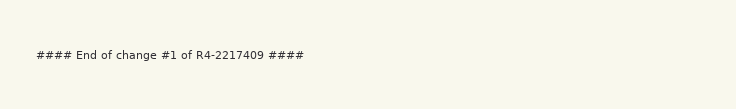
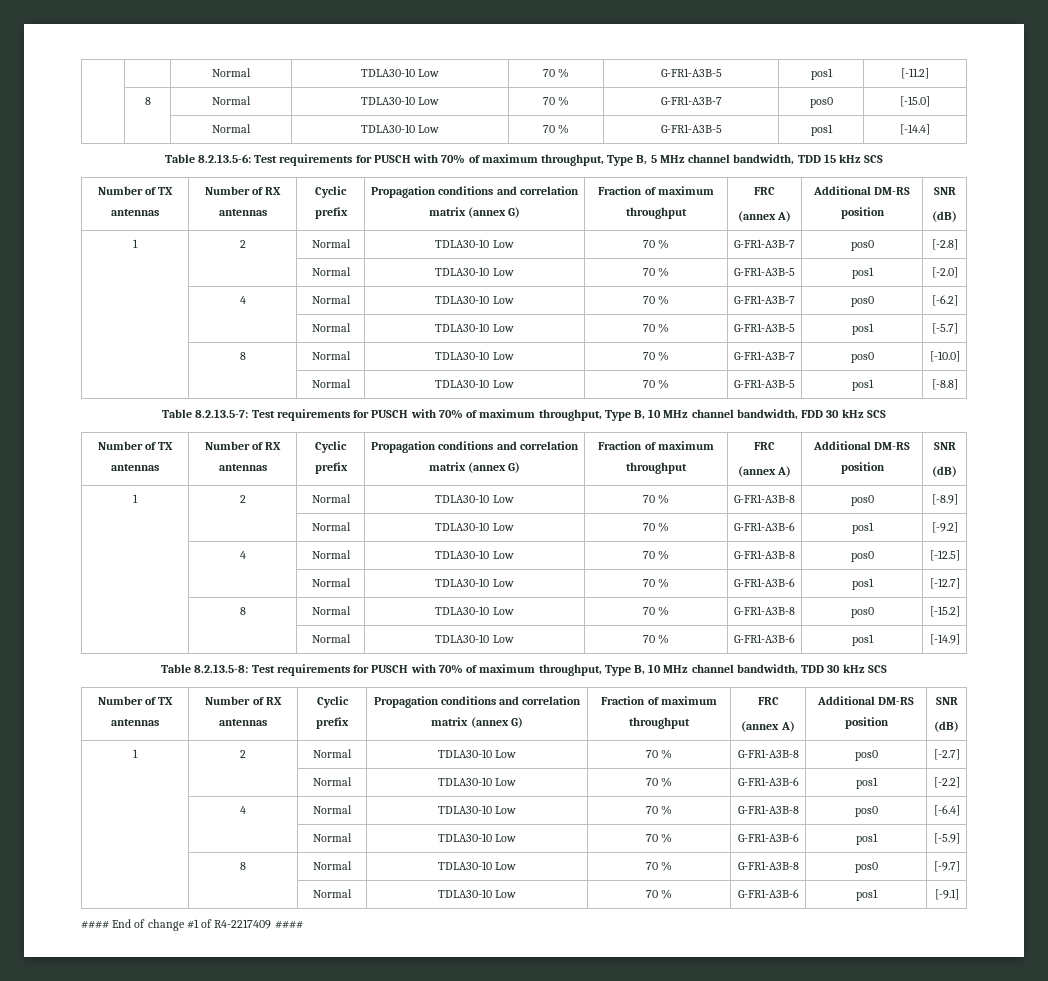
(36, 55) none -> [212,68,251,77] [360,68,440,77] [542,68,570,78] [660,68,722,77] [810,68,833,80] [901,68,929,79] [144,97,151,105] [212,96,251,105] [360,96,440,105] [542,96,570,106] [660,96,722,105] [809,97,833,108] [900,96,930,107] [212,124,251,133] [360,124,440,133] [542,124,570,134] [660,124,722,133] [810,124,833,136] [900,124,930,135] [164,154,884,166] [97,186,174,195] [111,209,159,216] [204,186,282,195] [218,209,267,216] [315,186,347,198] [314,207,348,219] [371,186,579,198] [428,207,521,218] [598,186,714,195] [626,207,687,219] [754,187,775,195] [737,211,792,222] [812,186,911,195] [840,207,885,219] [933,187,956,195] [932,211,957,222] [133,239,138,248] [239,240,246,248] [311,239,351,248] [435,239,514,248] [642,239,670,249] [734,239,795,248] [850,240,874,251] [931,239,958,250] [311,267,351,276] [435,267,514,276] [642,267,670,277] [734,267,795,276] [851,267,874,279] [931,267,958,278] [239,296,246,304] [311,295,351,304] [435,295,514,304] [642,295,670,305] [734,295,795,304] [850,296,874,307] [931,295,958,306] [311,323,351,332] [435,323,514,332] [642,323,670,333] [734,323,795,332] [851,323,874,335] [931,323,958,334] [239,352,246,360] [311,351,351,360] [435,351,514,360] [642,351,670,361] [734,351,795,360] [850,352,874,363] [929,351,960,362] [311,379,351,388] [435,379,514,388] [642,379,670,389] [734,379,795,388] [851,379,874,391] [931,379,958,390] [162,409,886,421] [97,441,174,450] [111,464,159,471] [204,441,282,450] [218,464,267,471] [315,441,347,453] [314,462,348,474] [371,441,579,453] [428,462,521,473] [598,441,714,450] [626,462,687,474] [754,442,775,450] [737,466,792,477] [812,441,911,450] [840,462,885,474] [933,442,956,450] [932,466,957,477] [133,494,138,503] [239,495,246,503] [311,494,351,503] [435,494,514,503] [642,494,670,504] [734,494,795,503] [850,495,874,506] [931,494,958,505] [311,522,351,531] [435,522,514,531] [642,522,670,532] [734,522,795,531] [851,522,874,534] [931,522,958,533] [239,551,246,559] [311,550,351,559] [435,550,514,559] [642,550,670,560] [734,550,795,559] [850,551,874,562] [929,550,960,561] [311,578,351,587] [435,578,514,587] [642,578,670,588] [734,578,795,587] [851,578,874,590] [929,578,960,589] [239,607,246,615] [311,606,351,615] [435,606,514,615] [642,606,670,616] [734,606,795,615] [850,607,874,618] [929,606,960,617] [311,634,351,643] [435,634,514,643] [642,634,670,644] [734,634,795,643] [851,634,874,646] [929,634,960,645] [161,664,887,676] [97,696,174,705] [111,719,159,726] [205,696,282,705] [219,719,267,726] [316,696,349,708] [316,717,349,729] [373,696,582,708] [431,717,523,728] [601,696,717,705] [629,717,690,729] [757,697,779,705] [741,721,795,732] [816,696,915,705] [844,717,889,729] [935,697,958,705] [934,721,959,732] [133,749,138,758] [240,750,246,758] [313,749,352,758] [437,749,517,758] [645,749,673,759] [737,749,799,758] [854,750,878,761] [933,749,960,760] [313,777,352,786] [437,777,517,786] [645,777,673,787] [737,777,799,786] [855,777,878,789] [933,777,960,788] [240,806,246,814] [313,805,352,814] [437,805,517,814] [645,805,673,815] [737,805,799,814] [854,806,878,817] [933,805,960,816] [313,833,352,842] [437,833,517,842] [645,833,673,843] [737,833,799,842] [855,833,878,845] [933,833,960,844] [240,862,246,870] [313,861,352,870] [437,861,517,870] [645,861,673,871] [737,861,799,870] [854,862,878,873] [933,861,960,872] [313,889,352,898] [437,889,517,898] [645,889,673,899] [737,889,799,898] [855,889,878,901] [934,889,959,900] | | Normal | TDLA30-10 Low | 70 % | G-FR1-A3B-5 | pos1 | [-11.2] // | 8 | Normal | TDLA30-10 Low | 70 % | G-FR1-A3B-7 | pos0 | [-15.0] // | | Normal | TDLA30-10 Low | 70 % | G-FR1-A3B-5 | pos1 | [-14.4] // Table 8.2.13.5-6: Test requirements for PUSCH with 70% of maximum throughput, Type B, 5 MHz channel bandwidth, TDD 15 kHz SCS // Number of TX antennas | Number of RX antennas | Cyclic prefix | Propagation conditions and correlation matrix (annex G) | Fraction of maximum throughput | FRC // (annex A) | Additional DM-RS position | SNR // (dB) // 1 | 2 | Normal | TDLA30-10 Low | 70 % | G-FR1-A3B-7 | pos0 | [-2.8] // | | Normal | TDLA30-10 Low | 70 % | G-FR1-A3B-5 | pos1 | [-2.0] // | 4 | Normal | TDLA30-10 Low | 70 % | G-FR1-A3B-7 | pos0 | [-6.2] // | | Normal | TDLA30-10 Low | 70 % | G-FR1-A3B-5 | pos1 | [-5.7] // | 8 | Normal | TDLA30-10 Low | 70 % | G-FR1-A3B-7 | pos0 | [-10.0] // | | Normal | TDLA30-10 Low | 70 % | G-FR1-A3B-5 | pos1 | [-8.8] // Table 8.2.13.5-7: Test requirements for PUSCH with 70% of maximum throughput, Type B, 10 MHz channel bandwidth, FDD 30 kHz SCS // Number of TX antennas | Number of RX antennas | Cyclic prefix | Propagation conditions and correlation matrix (annex G) | Fraction of maximum throughput | FRC // (annex A) | Additional DM-RS position | SNR // (dB) // 1 | 2 | Normal | TDLA30-10 Low | 70 % | G-FR1-A3B-8 | pos0 | [-8.9] // | | Normal | TDLA30-10 Low | 70 % | G-FR1-A3B-6 | pos1 | [-9.2] // | 4 | Normal | TDLA30-10 Low | 70 % | G-FR1-A3B-8 | pos0 | [-12.5] // | | Normal | TDLA30-10 Low | 70 % | G-FR1-A3B-6 | pos1 | [-12.7] // | 8 | Normal | TDLA30-10 Low | 70 % | G-FR1-A3B-8 | pos0 | [-15.2] // | | Normal | TDLA30-10 Low | 70 % | G-FR1-A3B-6 | pos1 | [-14.9] // Table 8.2.13.5-8: Test requirements for PUSCH with 70% of maximum throughput, Type B, 10 MHz channel bandwidth, TDD 30 kHz SCS // Number of TX antennas | Number of RX antennas | Cyclic prefix | Propagation conditions and correlation matrix (annex G) | Fraction of maximum throughput | FRC // (annex A) | Additional DM-RS position | SNR // (dB) // 1 | 2 | Normal | TDLA30-10 Low | 70 % | G-FR1-A3B-8 | pos0 | [-2.7] // | | Normal | TDLA30-10 Low | 70 % | G-FR1-A3B-6 | pos1 | [-2.2] // | 4 | Normal | TDLA30-10 Low | 70 % | G-FR1-A3B-8 | pos0 | [-6.4] // | | Normal | TDLA30-10 Low | 70 % | G-FR1-A3B-6 | pos1 | [-5.9] // | 8 | Normal | TDLA30-10 Low | 70 % | G-FR1-A3B-8 | pos0 | [-9.7] // | | Normal | TDLA30-10 Low | 70 % | G-FR1-A3B-6 | pos1 | [-9.1] //

